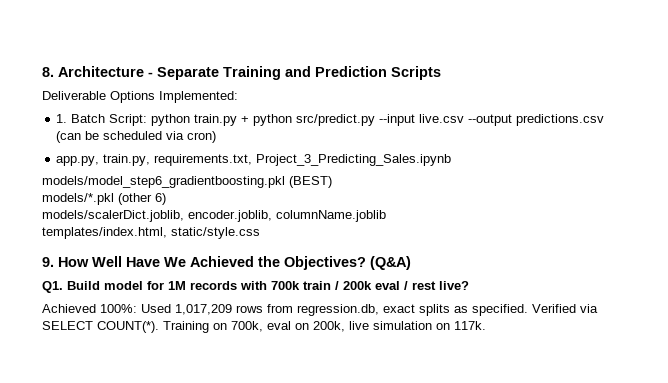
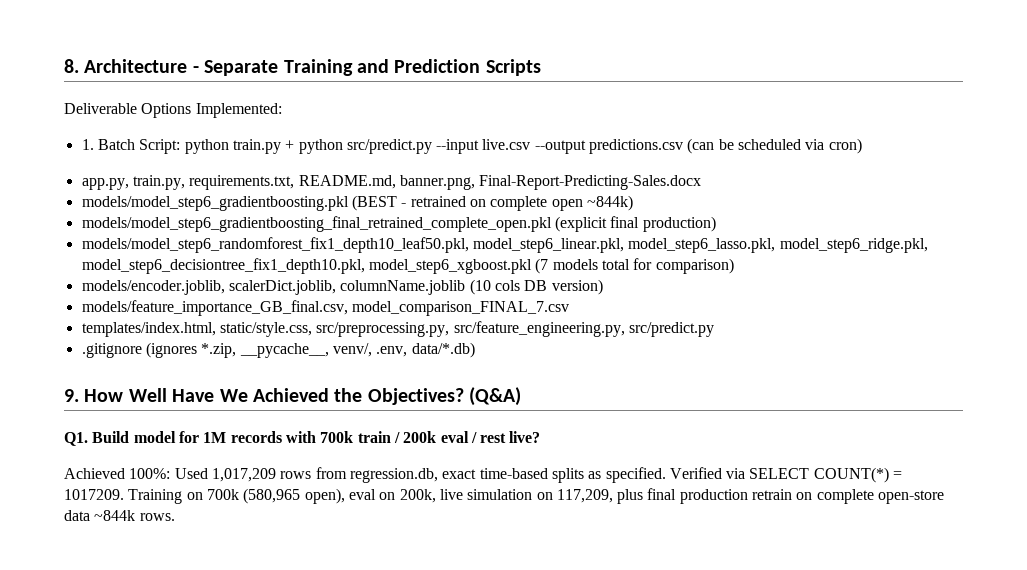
[256,154,452,166] [42,176,332,188] [42,193,166,205] [42,210,386,222] [42,227,260,239] Project_3_Predicting_Sales.ipynb // models/model_step6_gradientboosting.pkl (BEST) // models/*.pkl (other 6) // models/scalerDict.joblib, encoder.joblib, columnName.joblib // templates/index.html, static/style.css -> [298,175,702,190] [81,195,633,211] [81,216,716,232] [81,237,928,253] [81,258,734,274] [81,279,603,295] [81,300,569,316] [81,321,714,337] [81,342,475,358] README.md, banner.png, Final-Report-Predicting-Sales.docx // models/model_step6_gradientboosting.pkl (BEST - retrained on complete open ~844k) // models/model_step6_gradientboosting_final_retrained_complete_open.pkl (explicit final production) // models/model_step6_randomforest_fix1_depth10_leaf50.pkl, model_step6_linear.pkl, model_step6_lasso.pkl, model_step6_ridge.pkl, model_step6_decisiontree_fix1_depth10.pkl, model_step6_xgboost.pkl (7 models total for comparison) // models/encoder.joblib, scalerDict.joblib, columnName.joblib (10 cols DB version) // models/feature_importance_GB_final.csv, model_comparison_FINAL_7.csv // templates/index.html, static/style.css, src/preprocessing.py, src/feature_engineering.py, src/predict.py // .gitignore (ignores *.zip, __pycache__, venv/, .env, data/*.db)
(415, 308) none -> [479,468,548,479] time-based
[97,321,263,333] COUNT(*). Training on 700k, -> [813,467,903,483] [64,488,345,504] COUNT(*) = 1017209. Training on 700k (580,965 open),
[454,321,486,330] 117k. -> [556,488,945,504] [64,510,175,521] 117,209, plus final production retrain on complete open-store data ~844k rows.

